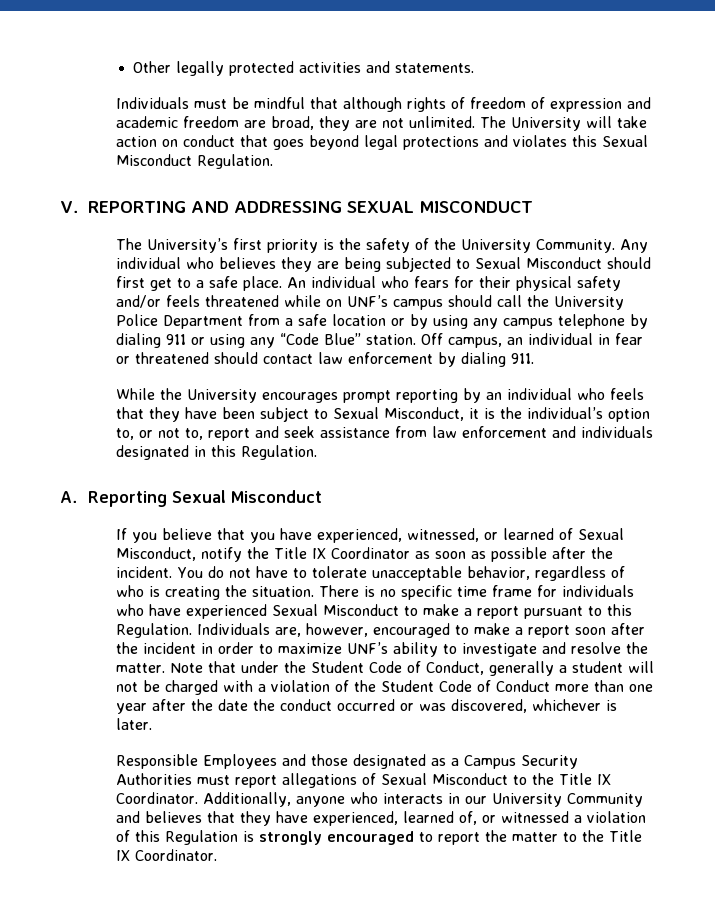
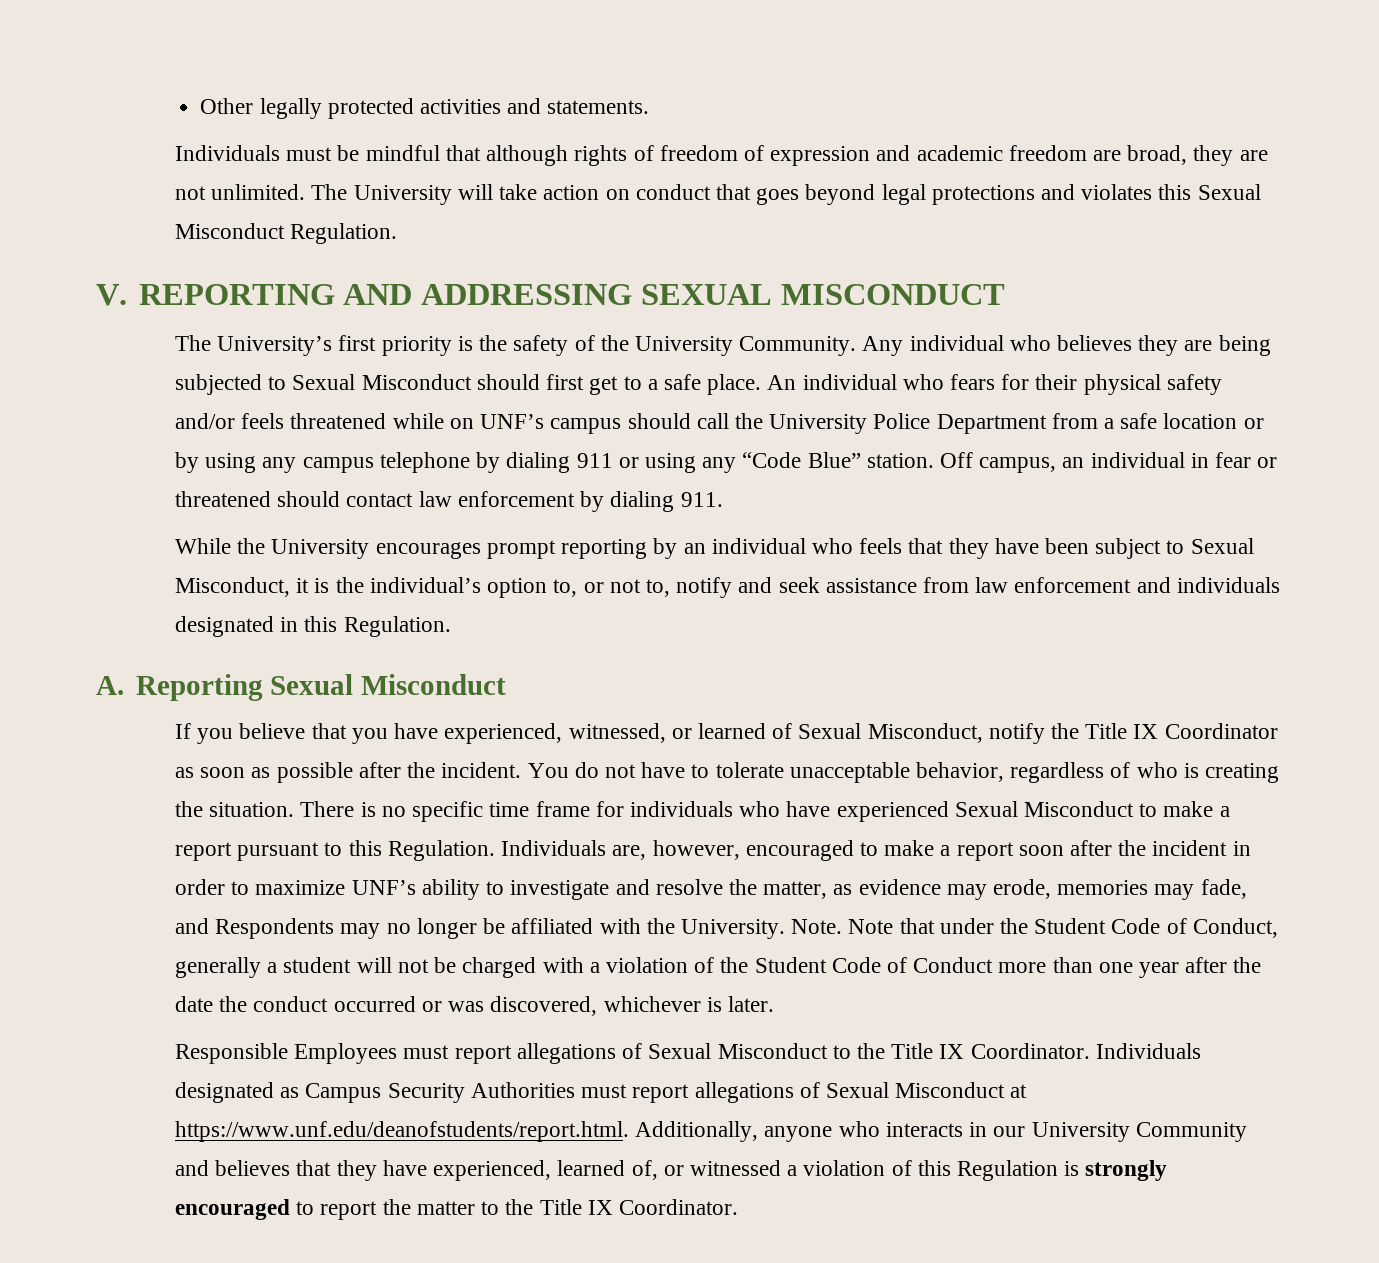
[207,428,250,441] report -> [676,577,733,598] notify
[115,663,165,673] matter. -> [763,879,1247,900] [175,918,843,939] matter, as evidence may erode, memories may fade, and Respondents may no longer be affiliated with the University. Note.
[281,754,578,769] [115,773,192,785] and those designated as a Campus Security Authorities -> (398, 1053) none
(198, 798) none -> [1095,1043,1201,1059] [175,1082,1028,1103] [175,1121,630,1142] Individuals designated as Campus Security Authorities must report allegations of Sexual Misconduct at https://www.unf.edu/deanofstudents/report.html.

